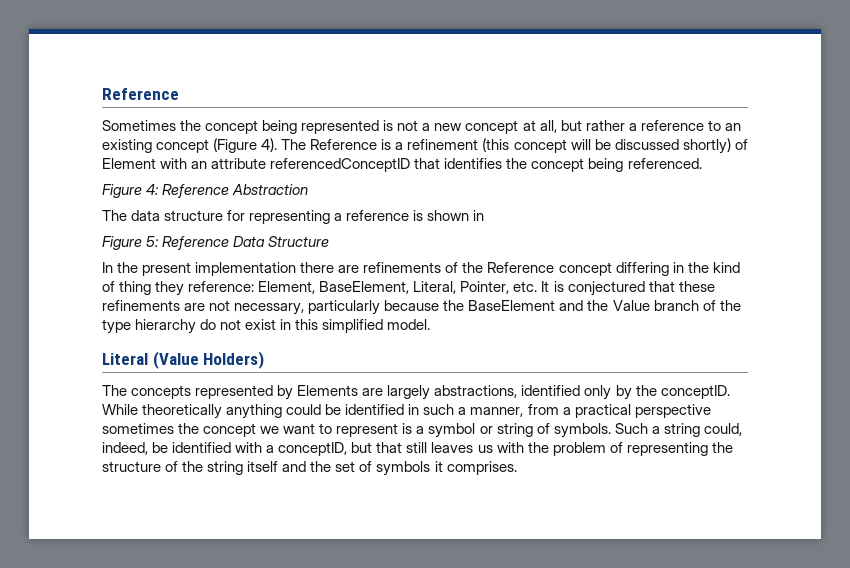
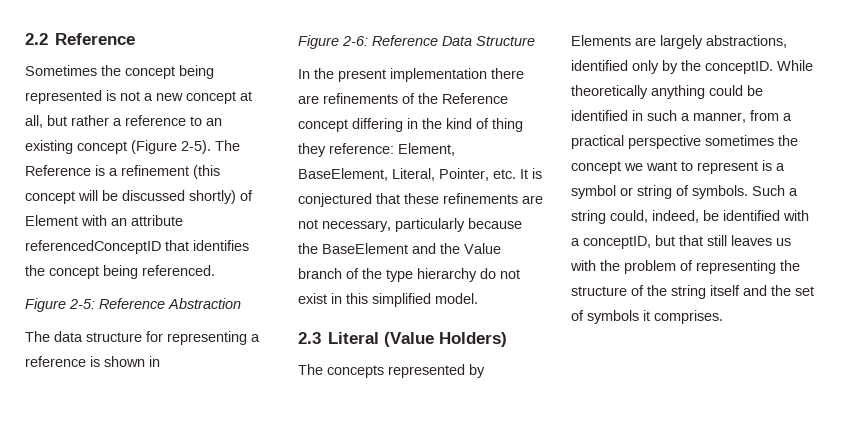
(102, 94) none -> [25,33,48,45] 2.2
[261,138,278,152] 4). -> [181,140,211,154] 2-5).
[146,184,160,195] 4: -> [69,299,95,309] 2-5:
[146,236,160,247] 5: -> [342,36,368,46] 2-6:
(431, 324) none -> [298,332,321,344] 2.3

